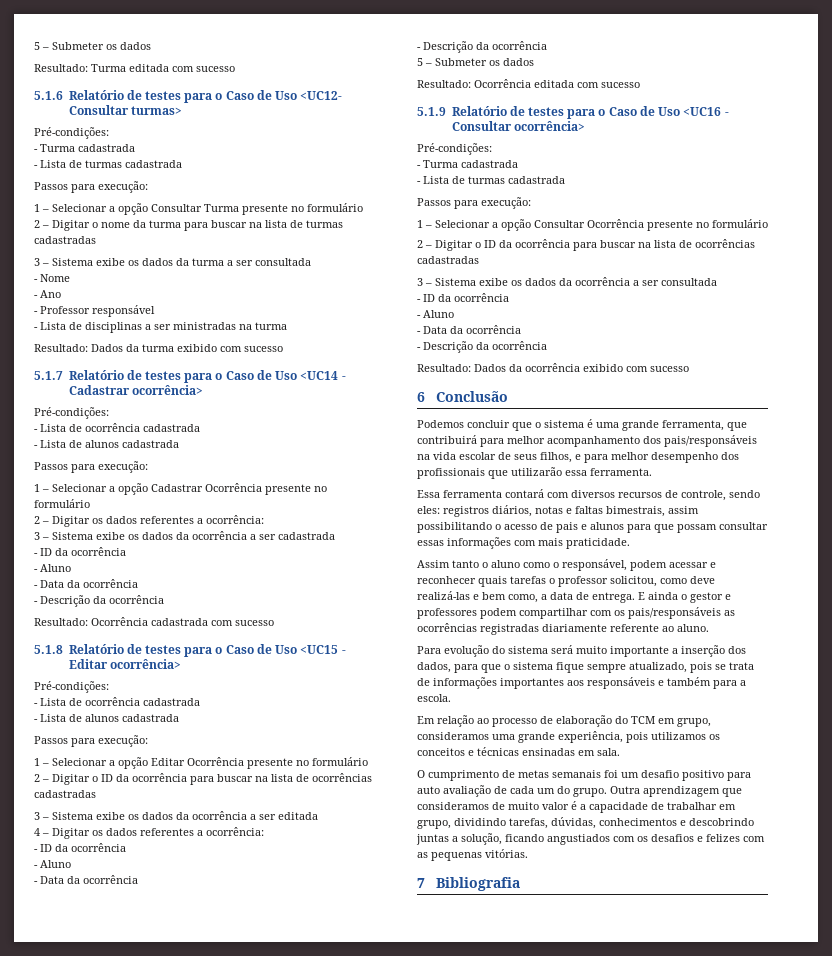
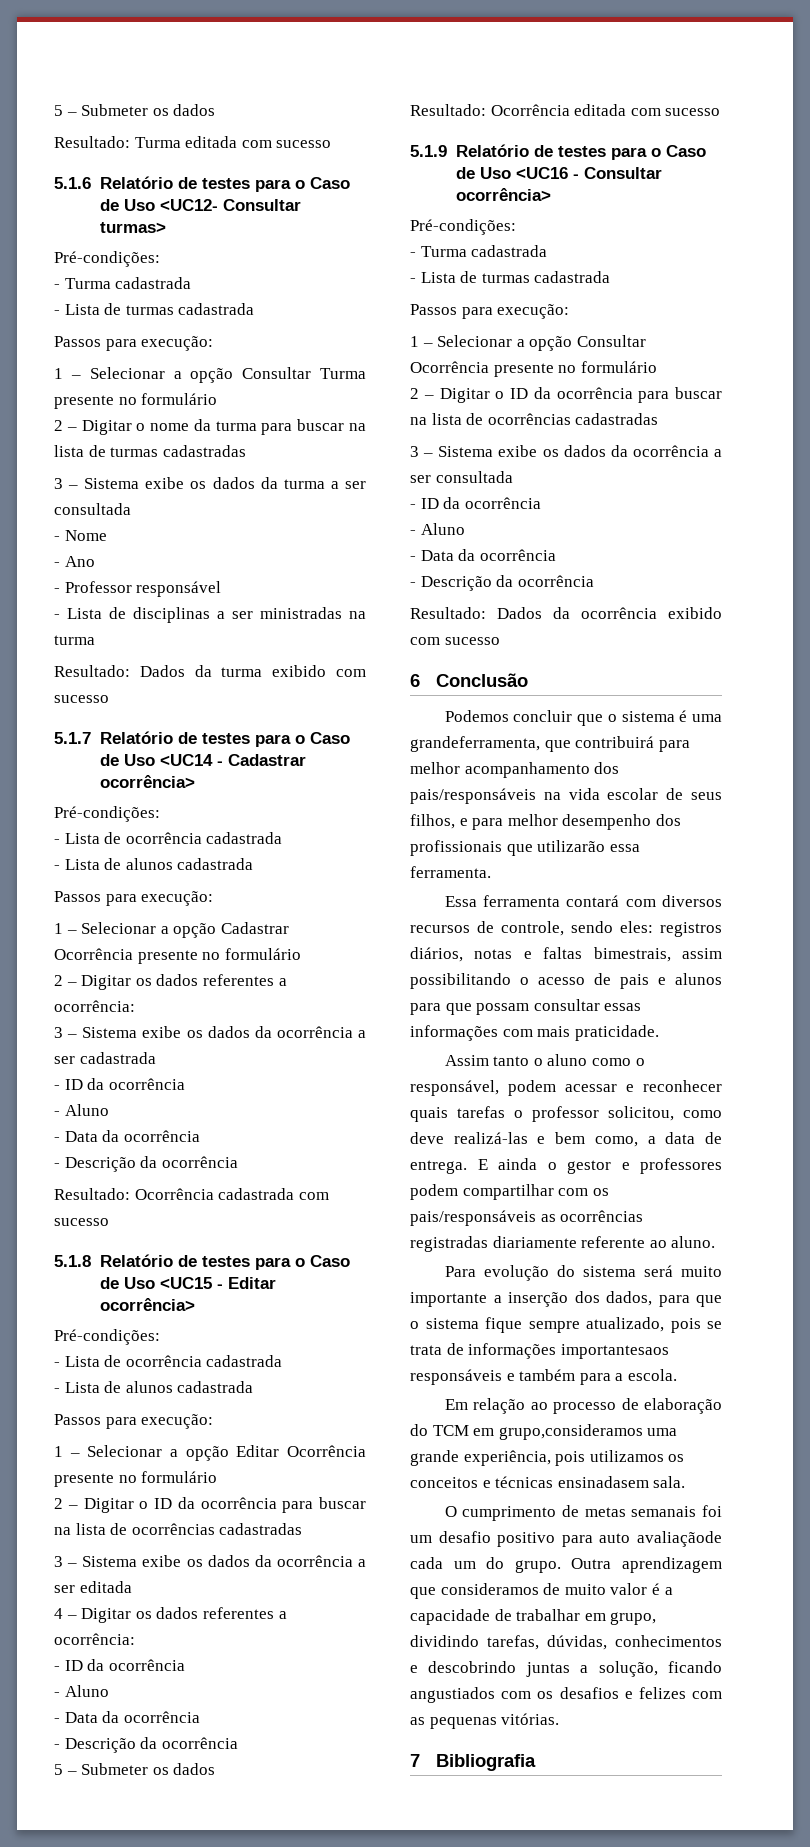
[622,420,724,431] grande ferramenta, -> [410,736,540,752] grandeferramenta,
[500,678,584,689] importantes aos -> [560,1344,669,1359] importantesaos
[677,718,711,727] [417,732,489,740] grupo, consideramos -> [498,1424,643,1440] grupo,consideramos
[522,748,595,756] ensinadas em -> [557,1476,649,1488] ensinadasem
[443,785,507,797] avaliação de -> [637,1531,722,1547] avaliaçãode

